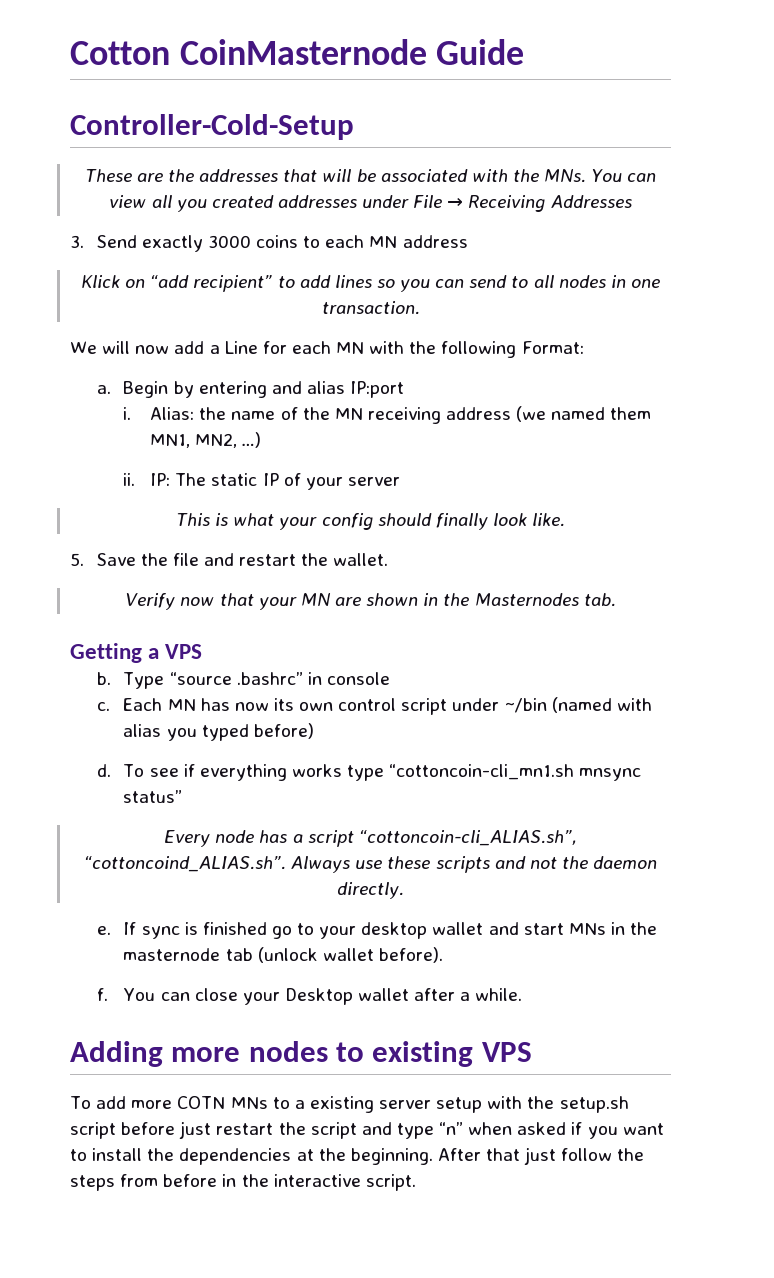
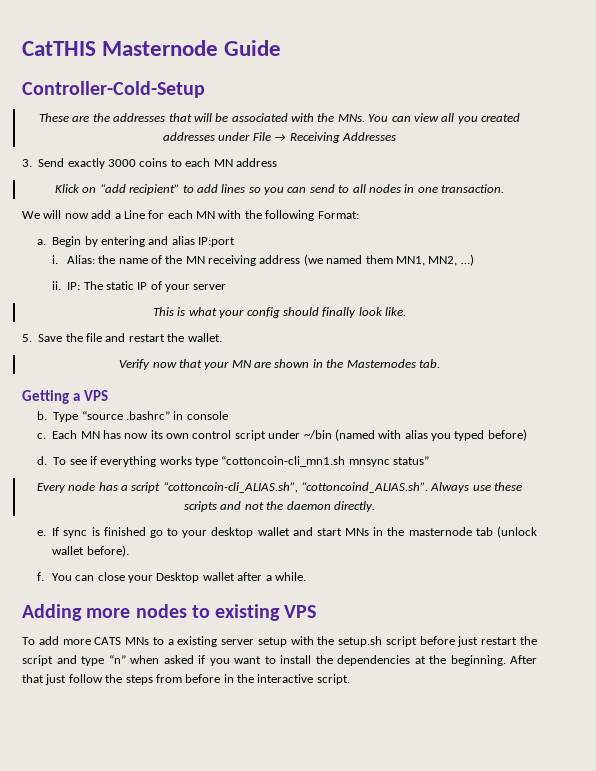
[70,39,427,65] Cotton CoinMasternode -> [22,40,219,56] CatTHIS Masternode
[177,1096,226,1109] COTN -> [94,637,122,645] CATS

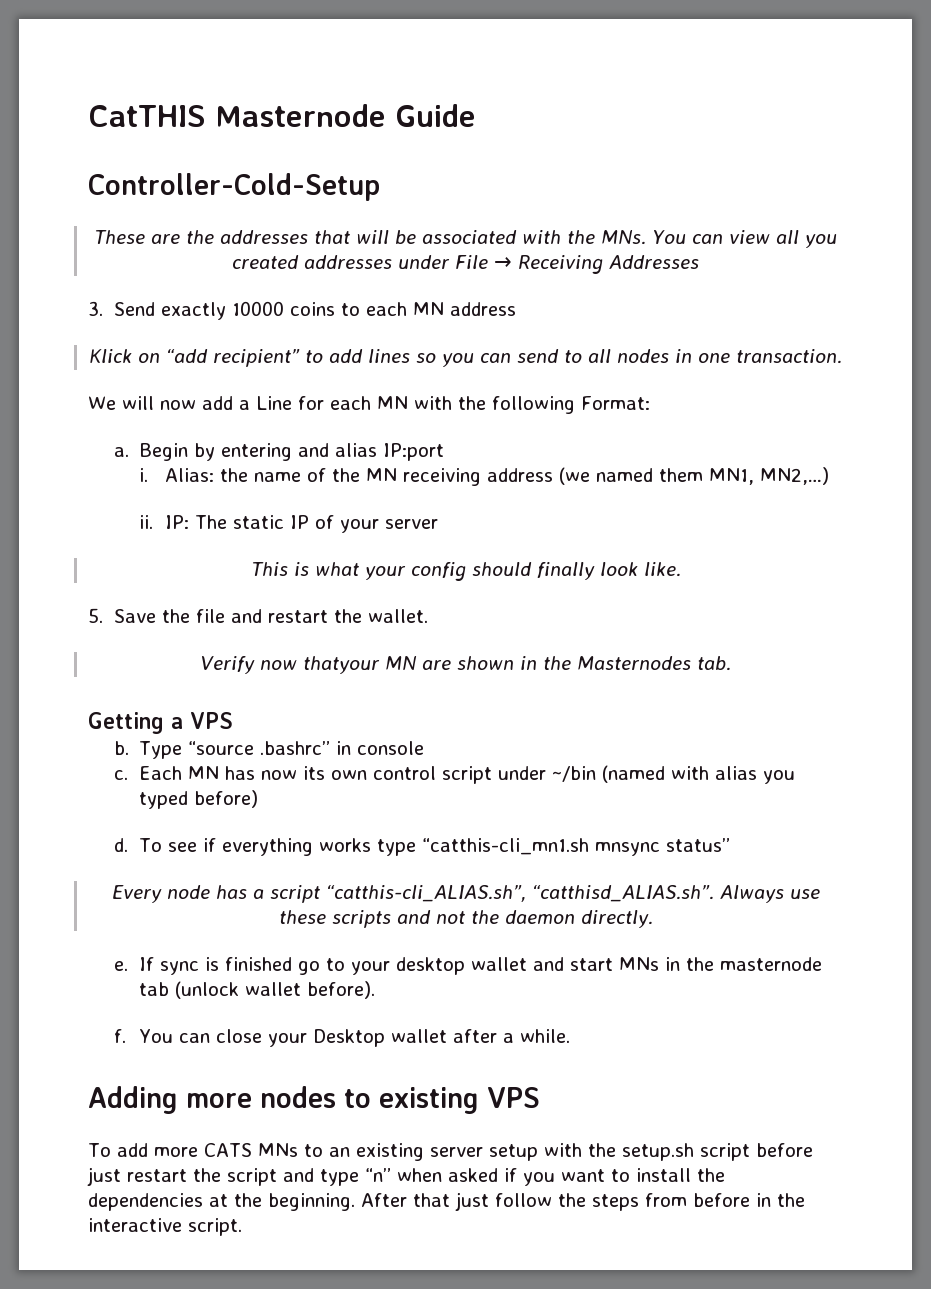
[108,159,136,167] 3000 -> [231,301,284,316] 10000
[428,254,474,266] MN2, …) -> [760,467,830,485] MN2,…)
[178,359,230,370] that your -> [302,656,380,674] thatyour
[221,456,346,467] “cottoncoin-cli_mn1.sh -> [422,838,590,855] “catthis-cli_mn1.sh
[162,482,429,493] “cottoncoin-cli_ALIAS.sh”, “cottoncoind_ALIAS.sh”. -> [325,885,714,902] “catthis-cli_ALIAS.sh”, “catthisd_ALIAS.sh”.
[167,639,174,645] a -> [328,1147,350,1157] an

